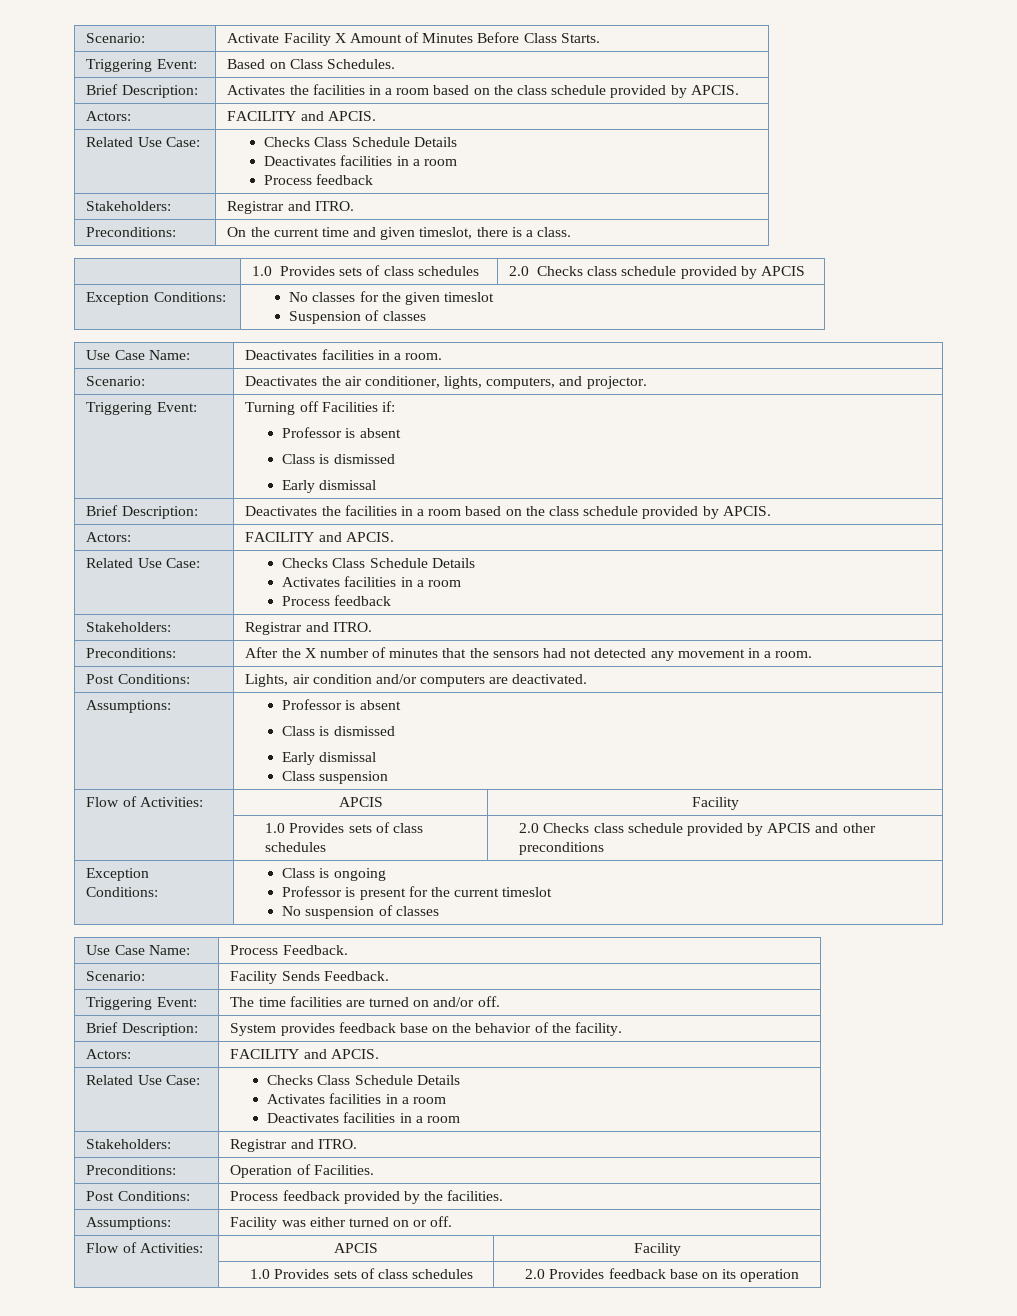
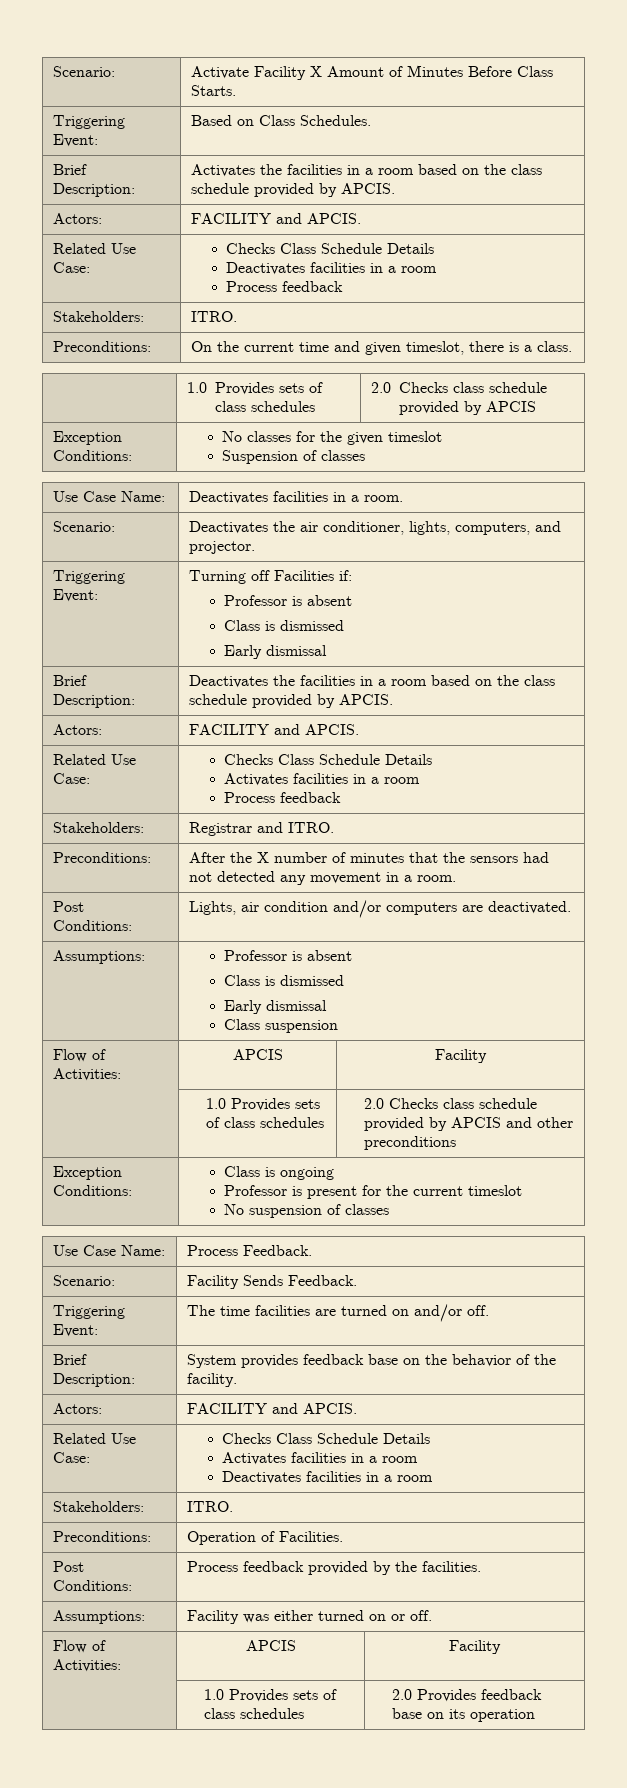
[227,201,311,214] Registrar and -> (145, 316) none
[230,1139,314,1152] Registrar and -> (145, 1506) none

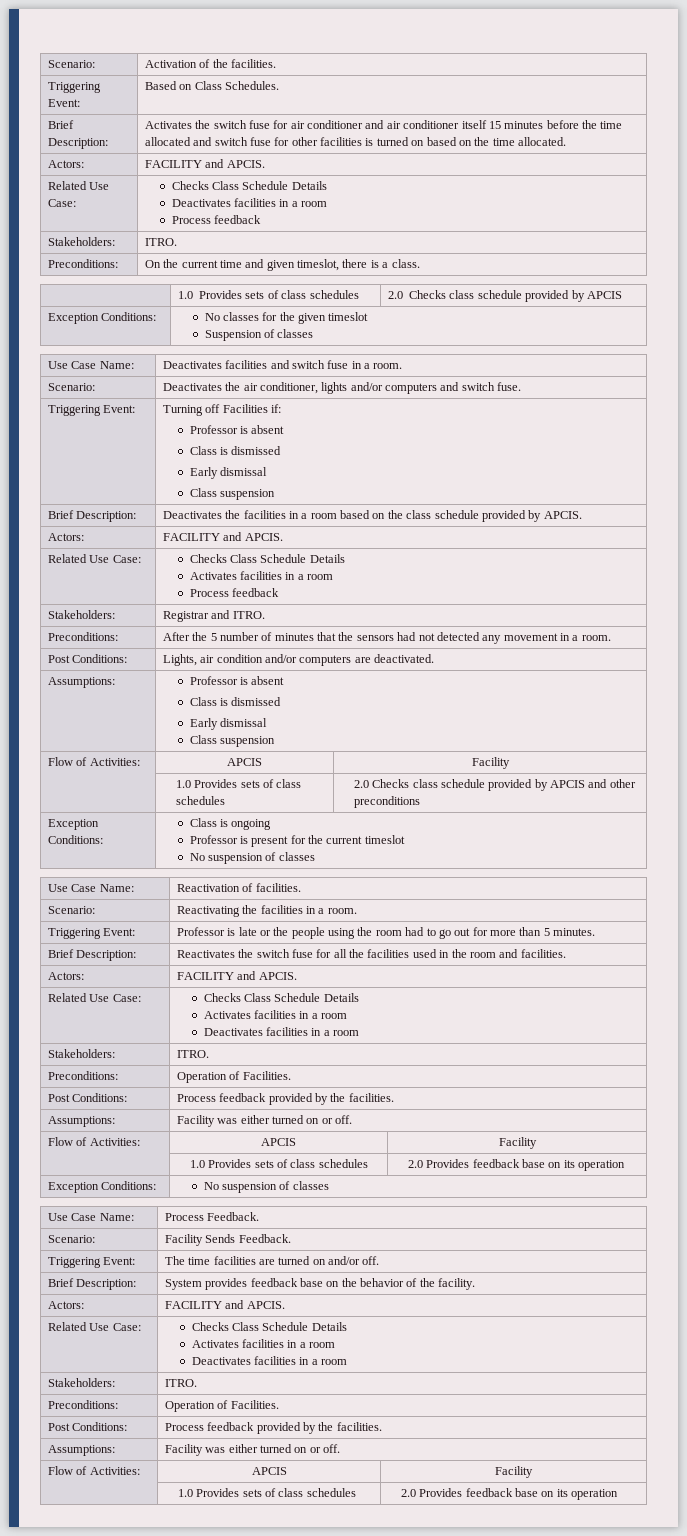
[53,66,116,77] [191,65,554,80] [191,85,237,96] Scenario: | Activate Facility X Amount of Minutes Before Class Starts. -> [47,60,95,68] [144,59,276,68] Scenario: | Activation of the facilities.
[287,164,543,175] [191,183,396,197] facilities in a room based on the class schedule provided by APCIS. -> [213,120,623,129] [144,137,567,146] switch fuse for air conditioner and air conditioner itself 15 minutes before the time allocated and switch fuse for other facilities is turned on based on the time allocated.
(329, 496) none -> [270,360,349,369] and switch fuse
[409,521,562,535] [189,541,256,554] lights, computers, and projector. -> [321,382,522,394] lights and/or computers and switch fuse.
(328, 650) none -> [189,488,275,500] // Class suspension
[257,852,270,863] X -> [210,633,217,641] 5
(390, 1209) none -> [47,884,134,892] [176,883,301,892] [47,906,95,914] [176,905,357,917] [47,928,136,939] [176,927,596,939] [47,949,137,961] [176,949,566,958] [47,972,84,980] [176,971,297,980] [47,993,141,1002] [203,993,359,1002] [203,1010,348,1019] [203,1027,360,1036] [47,1049,115,1058] [176,1050,209,1058] [47,1071,118,1080] [176,1071,291,1083] [47,1093,128,1102] [176,1093,394,1105] [47,1116,115,1127] [176,1115,353,1127] [47,1137,140,1146] [261,1138,296,1146] [498,1137,537,1149] [189,1159,368,1168] [407,1159,626,1171] [47,1181,157,1193] [203,1181,329,1193] // Use Case Name: | Reactivation of facilities. // Scenario: | Reactivating the facilities in a room. // Triggering Event: | Professor is late or the people using the room had to go out for more than 5 minutes. // Brief Description: | Reactivates the switch fuse for all the facilities used in the room and facilities. // Actors: | FACILITY and APCIS. // Related Use Case: | Checks Class Schedule Details // Activates facilities in a room // Deactivates facilities in a room // Stakeholders: | ITRO. // Preconditions: | Operation of Facilities. // Post Conditions: | Process feedback provided by the facilities. // Assumptions: | Facility was either turned on or off. // Flow of Activities: | APCIS | Facility // | 1.0 Provides sets of class schedules | 2.0 Provides feedback base on its operation // Exception Conditions: | No suspension of classes

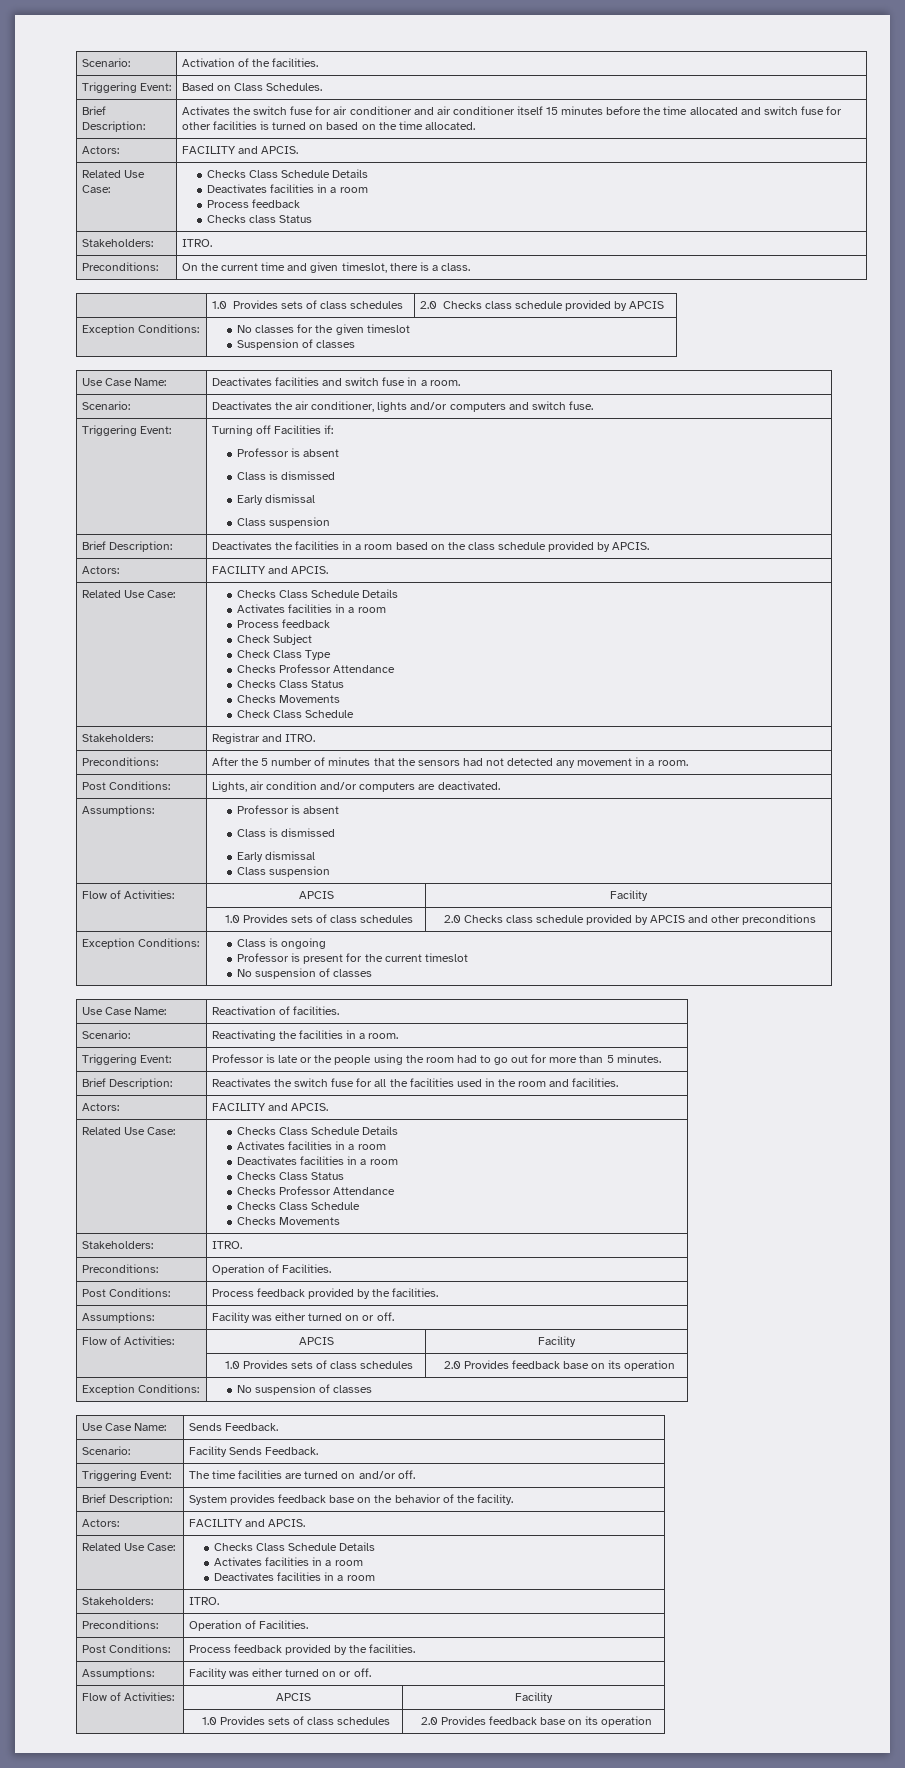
(261, 219) none -> [207,215,313,223] // Checks class Status
(279, 592) none -> [237,634,313,645] [237,650,332,660] [237,664,396,673] [237,680,345,688] [237,695,341,703] [237,710,355,718] // Check Subject // Check Class Type // Checks Professor Attendance // Checks Class Status // Checks Movements // Check Class Schedule
(360, 1033) none -> [237,1172,345,1180] [237,1186,396,1195] [237,1202,361,1210] [237,1217,341,1225] // Checks Class Status // Checks Professor Attendance // Checks Class Schedule // Checks Movements
[164,1213,204,1221] Process -> [188,1423,222,1431] Sends

